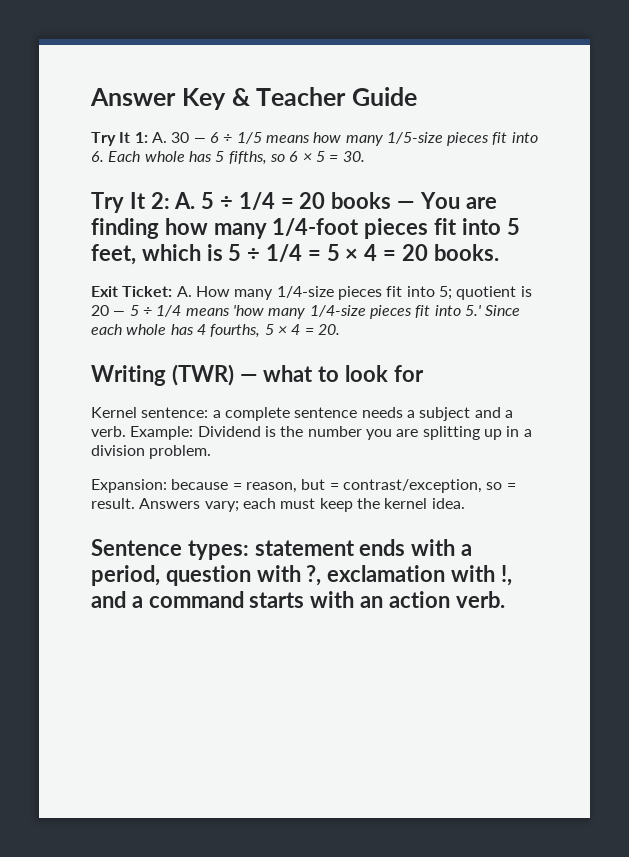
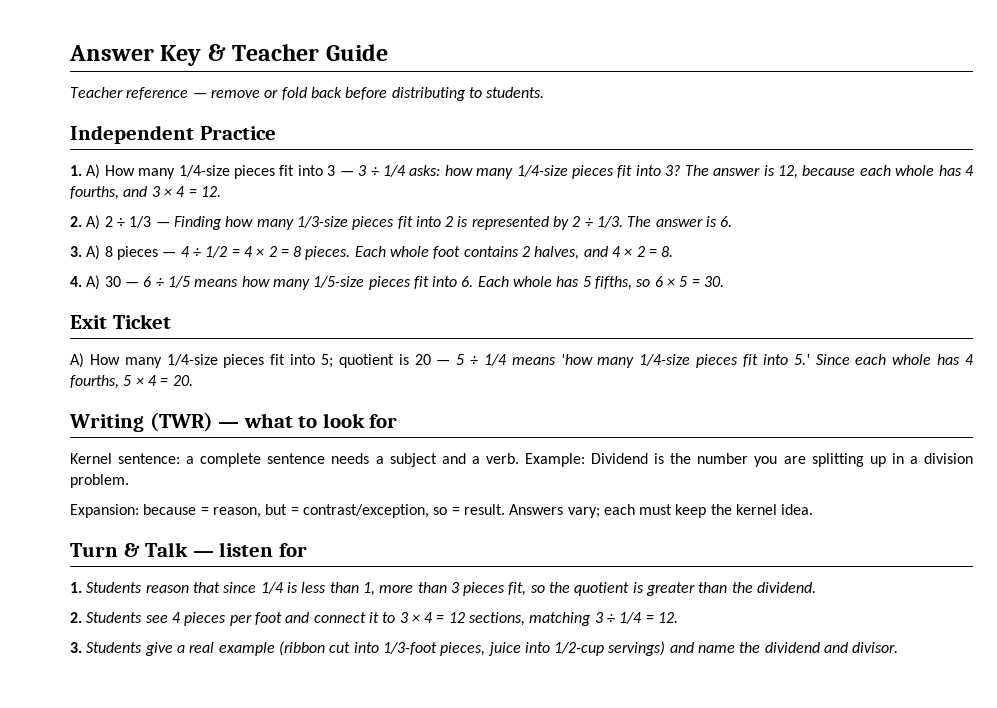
[91,132,167,146] Try It 1: A. -> [70,87,545,101] [70,125,276,144] [70,164,974,179] [70,186,221,200] [70,215,733,230] [70,245,674,260] [70,275,101,290] Teacher reference — remove or fold back before distributing to students. // Independent Practice // 1. A) How many 1/4-size pieces fit into 3 — 3 ÷ 1/4 asks: how many 1/4-size pieces fit into 3? The answer is 12, because each whole has 4 fourths, and 3 × 4 = 12. // 2. A) 2 ÷ 1/3 — Finding how many 1/3-size pieces fit into 2 is represented by 2 ÷ 1/3. The answer is 6. // 3. A) 8 pieces — 4 ÷ 1/2 = 4 × 2 = 8 pieces. Each whole foot contains 2 halves, and 4 × 2 = 8. // 4. A)
[91,192,497,213] [91,218,520,239] [91,244,499,265] [91,286,192,297] Try It 2: A. 5 ÷ 1/4 = 20 books — You are finding how many 1/4-foot pieces fit into 5 feet, which is 5 ÷ 1/4 = 5 × 4 = 20 books. // Exit Ticket: A. -> [70,314,171,329] [70,353,84,368] Exit Ticket // A)
[91,539,473,560] [91,565,512,586] [91,591,505,608] Sentence types: statement ends with a period, question with ?, exclamation with !, and a command starts with an action verb. -> [70,542,307,557] [70,582,817,596] [70,612,679,626] [70,641,899,656] Turn & Talk — listen for // 1. Students reason that since 1/4 is less than 1, more than 3 pieces fit, so the quotient is greater than the dividend. // 2. Students see 4 pieces per foot and connect it to 3 × 4 = 12 sections, matching 3 ÷ 1/4 = 12. // 3. Students give a real example (ribbon cut into 1/3-foot pieces, juice into 1/2-cup servings) and name the dividend and divisor.

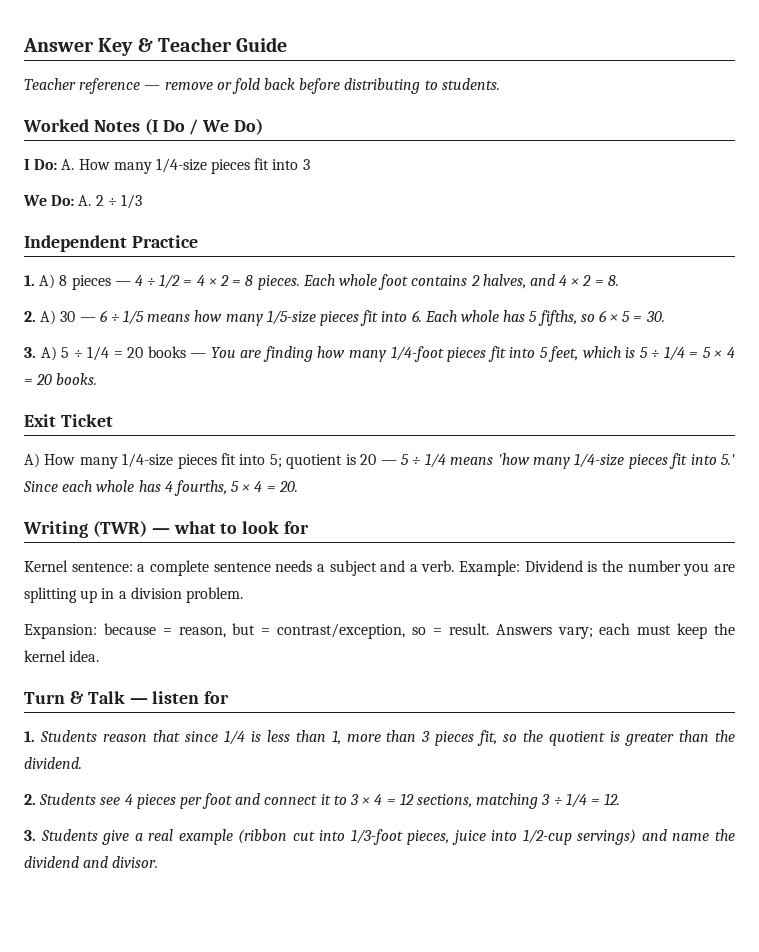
[70,125,276,144] [70,164,101,179] Independent Practice // 1. A) -> [23,118,264,135] [24,159,75,170] Worked Notes (I Do / We Do) // I Do: A.
[339,165,974,179] [70,186,221,200] [70,215,733,230] [70,246,82,257] — 3 ÷ 1/4 asks: how many 1/4-size pieces fit into 3? The answer is 12, because each whole has 4 fourths, and 3 × 4 = 12. // 2. A) 2 ÷ 1/3 — Finding how many 1/3-size pieces fit into 2 is represented by 2 ÷ 1/3. The answer is 6. // 3. -> [23,194,142,209] [24,235,198,252] [24,275,35,286] // We Do: A. 2 ÷ 1/3 // Independent Practice // 1.
[70,276,82,287] 4. -> [24,311,36,322] 2.
(725, 281) none -> [24,346,736,362] [24,373,98,385] // 3. A) 5 ÷ 1/4 = 20 books — You are finding how many 1/4-foot pieces fit into 5 feet, which is 5 ÷ 1/4 = 5 × 4 = 20 books.

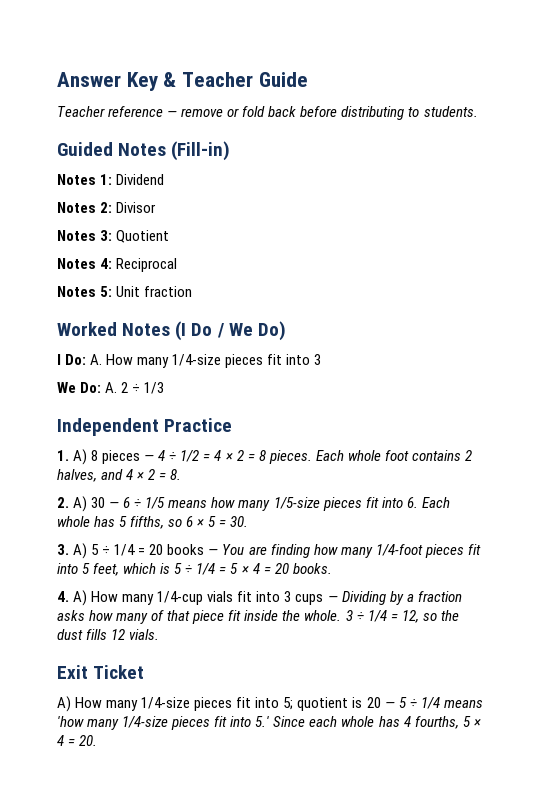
(500, 84) none -> [57,141,231,161] [57,174,165,185] [57,202,157,213] [57,230,170,243] [57,258,178,272] [57,286,193,297] // Guided Notes (Fill-in) // Notes 1: Dividend // Notes 2: Divisor // Notes 3: Quotient // Notes 4: Reciprocal // Notes 5: Unit fraction
(98, 379) none -> [57,590,462,606] [57,610,459,624] [57,629,160,640] // 4. A) How many 1/4-cup vials fit into 3 cups — Dividing by a fraction asks how many of that piece fit inside the whole. 3 ÷ 1/4 = 12, so the dust fills 12 vials.
[23,520,310,538] [24,560,735,576] [24,587,243,603] [24,623,736,639] [24,650,100,662] [24,691,230,704] [24,730,736,746] [24,757,82,769] [24,793,621,809] [24,829,735,845] [24,856,159,868] // Writing (TWR) — what to look for // Kernel sentence: a complete sentence needs a subject and a verb. Example: Dividend is the number you are splitting up in a division problem. // Expansion: because = reason, but = contrast/exception, so = result. Answers vary; each must keep the kernel idea. // Turn & Talk — listen for // 1. Students reason that since 1/4 is less than 1, more than 3 pieces fit, so the quotient is greater than the dividend. // 2. Students see 4 pieces per foot and connect it to 3 × 4 = 12 sections, matching 3 ÷ 1/4 = 12. // 3. Students give a real example (ribbon cut into 1/3-foot pieces, juice into 1/2-cup servings) and name the dividend and divisor. -> (98, 740) none

